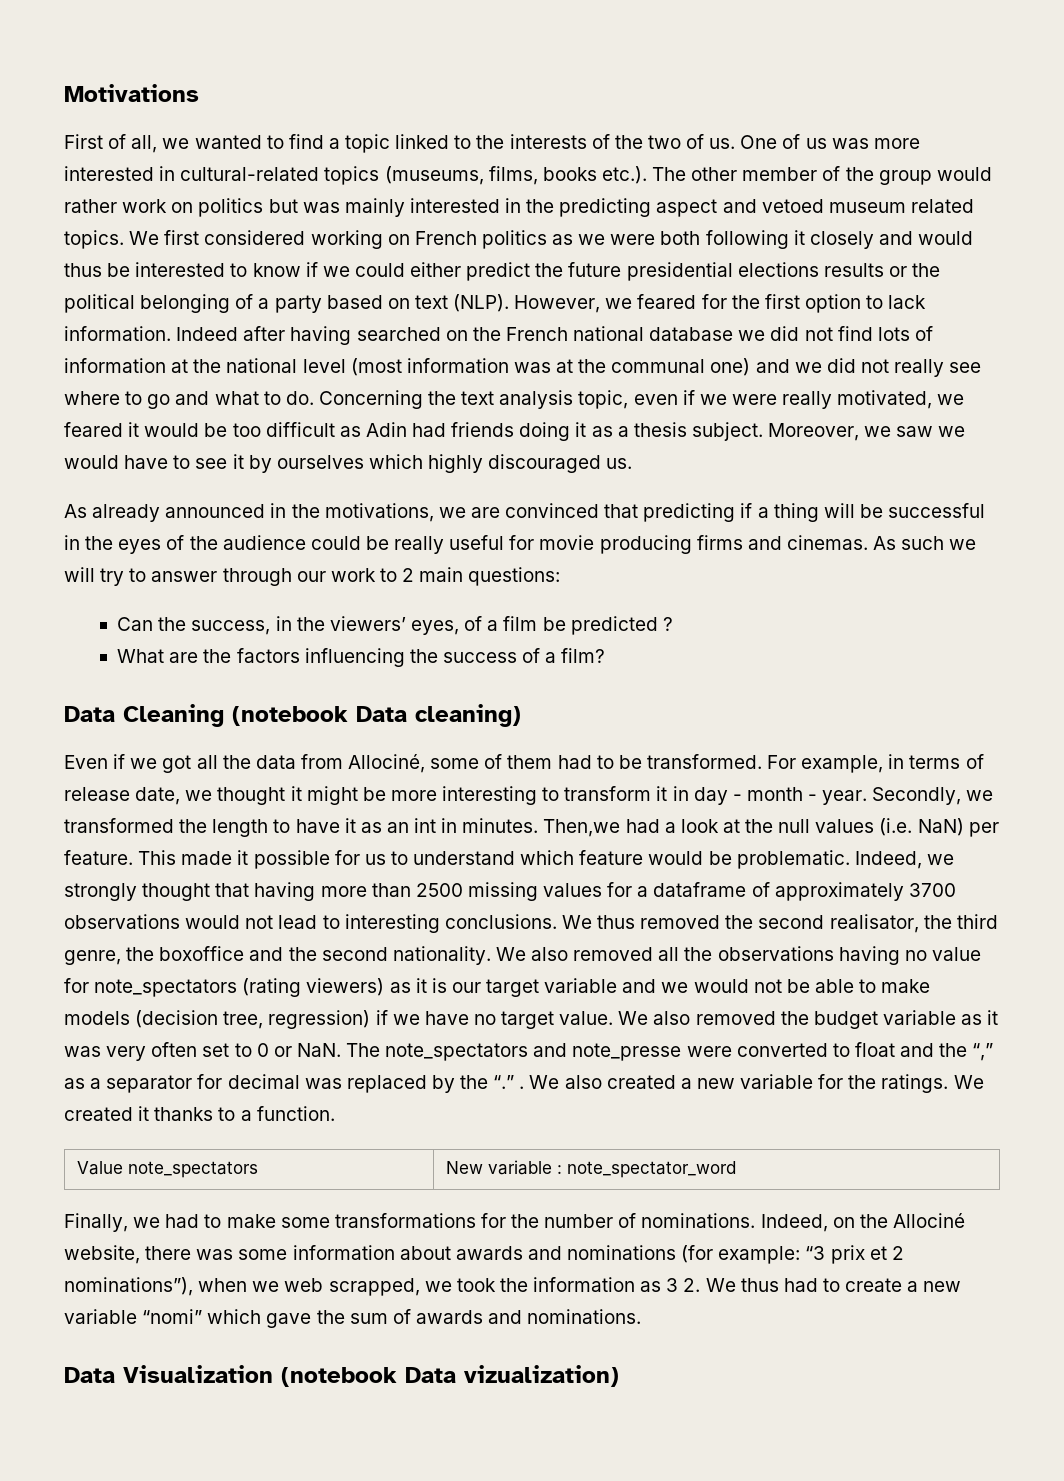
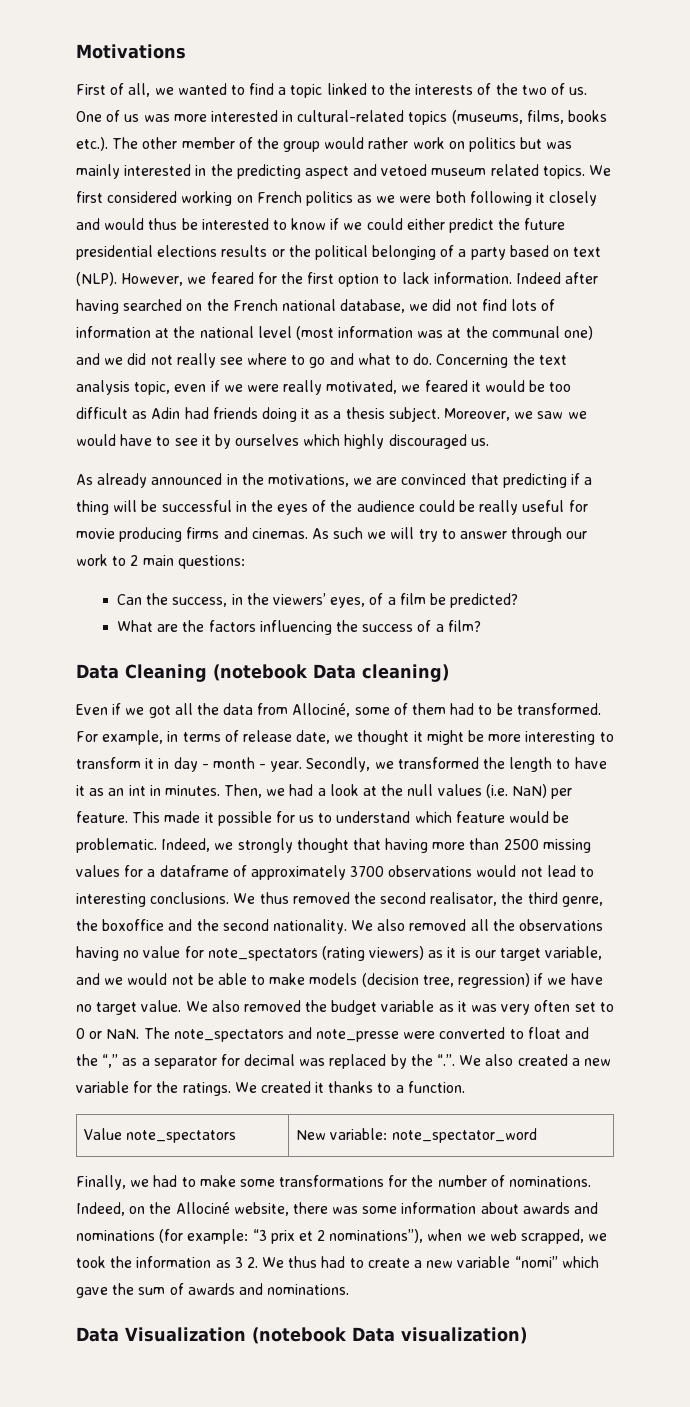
[649,327,734,341] database -> [340,299,406,313] database,
[570,616,673,635] predicted ? -> [450,593,519,608] predicted?
[543,819,621,837] Then,we -> [224,784,286,798] Then, we
[544,978,618,993] variable -> [545,946,603,960] variable,
[493,1075,525,1089] “.” . -> [437,1054,456,1066] “.”.
[488,1160,563,1175] variable : -> [330,1128,388,1140] variable:
[464,1365,619,1387] vizualization) -> [401,1327,527,1344] visualization)

